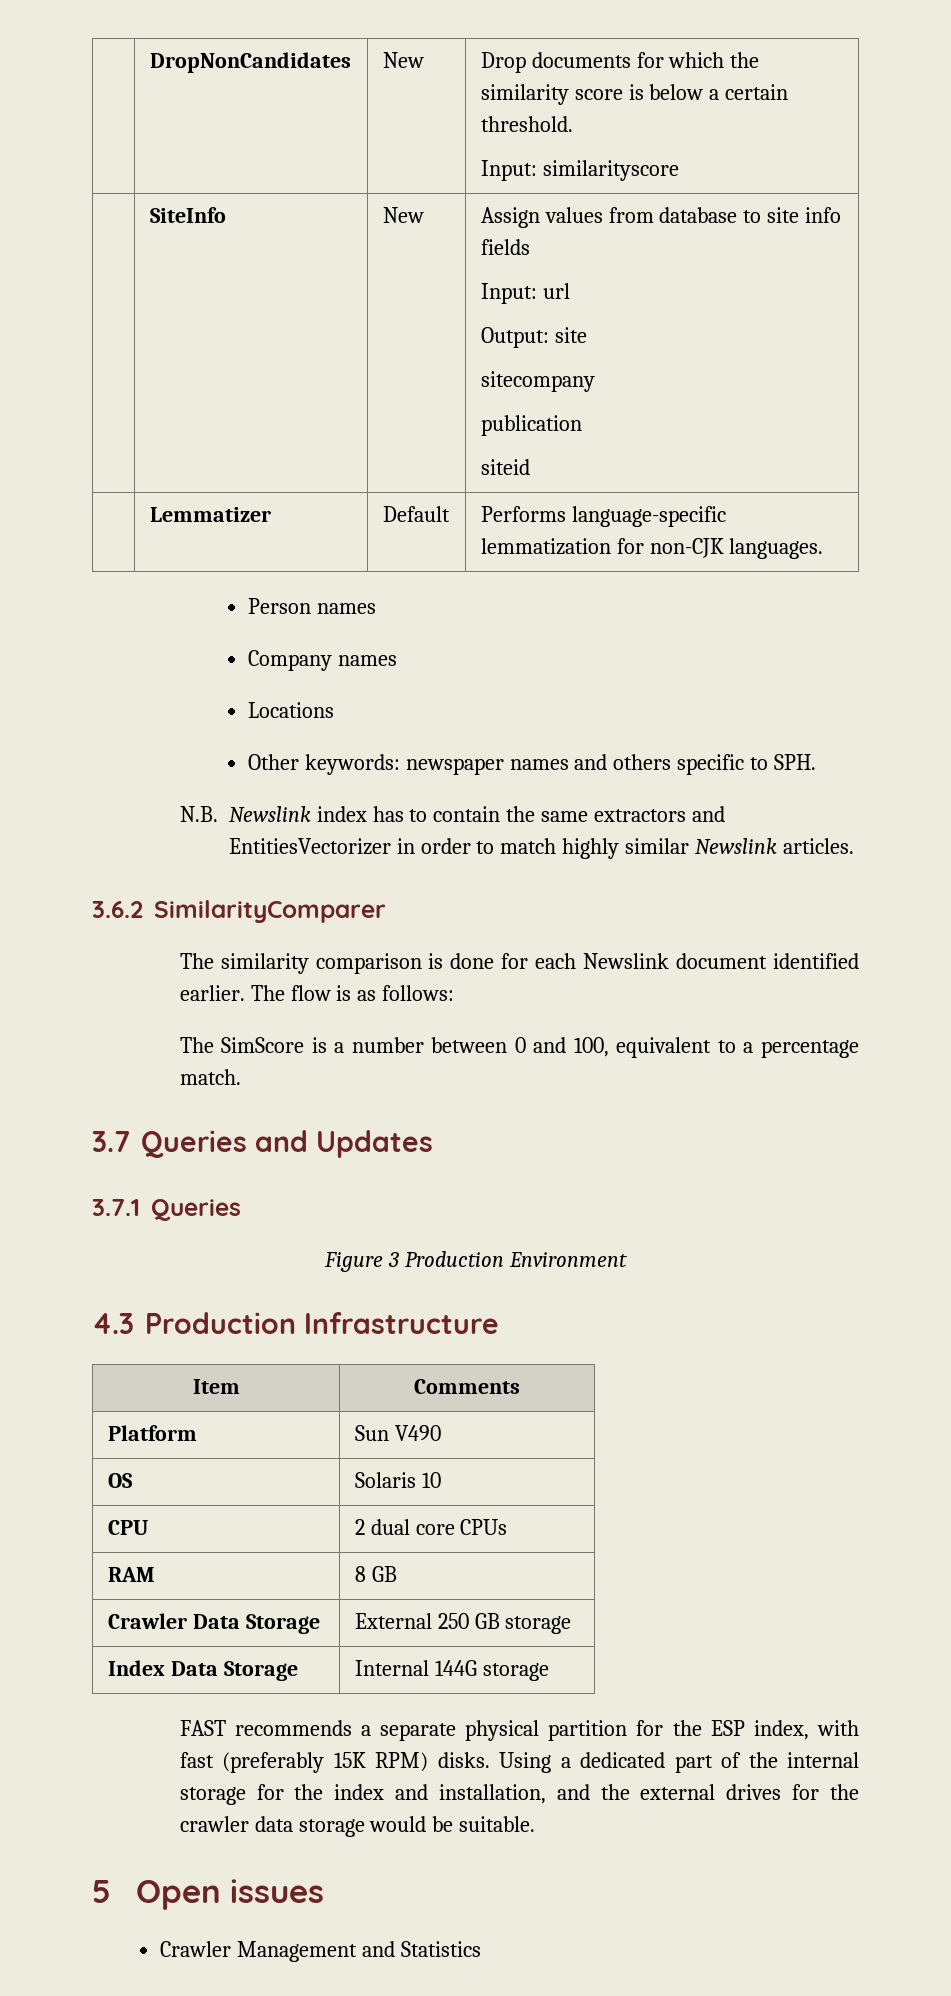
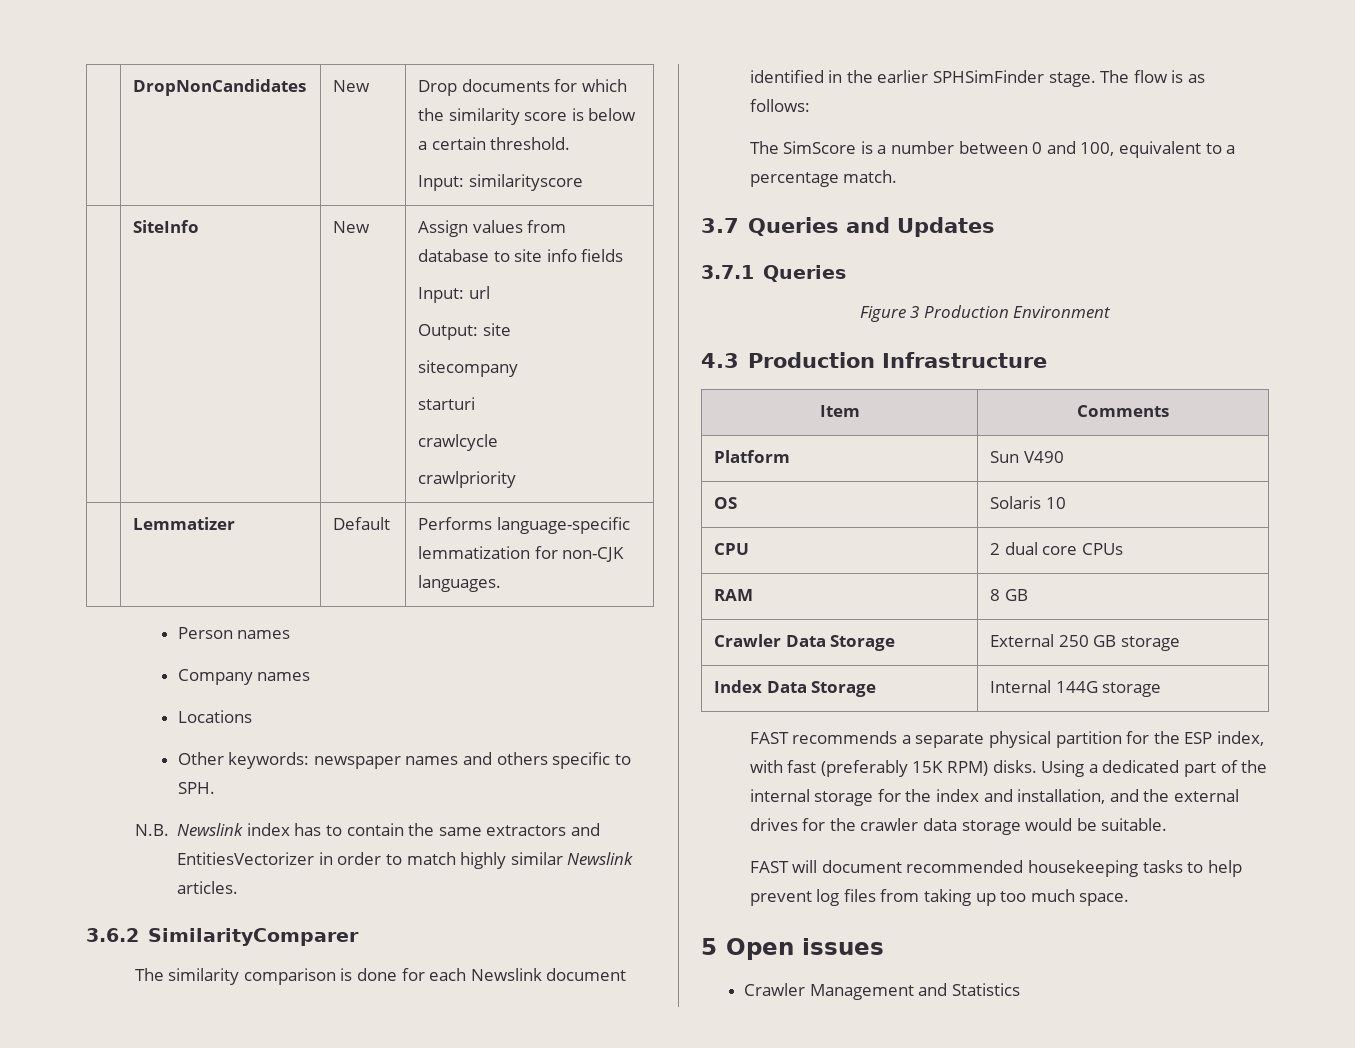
[480,415,582,436] [480,459,530,475] publication // siteid -> [418,397,476,410] [418,434,499,451] [418,471,517,488] starturi // crawlcycle // crawlpriority
[179,985,245,1001] earlier. -> [828,70,1096,87] in the earlier SPHSimFinder stage.
(536, 1824) none -> [749,860,1242,877] [749,889,1130,906] // FAST will document recommended housekeeping tasks to help prevent log files from taking up too much space.

